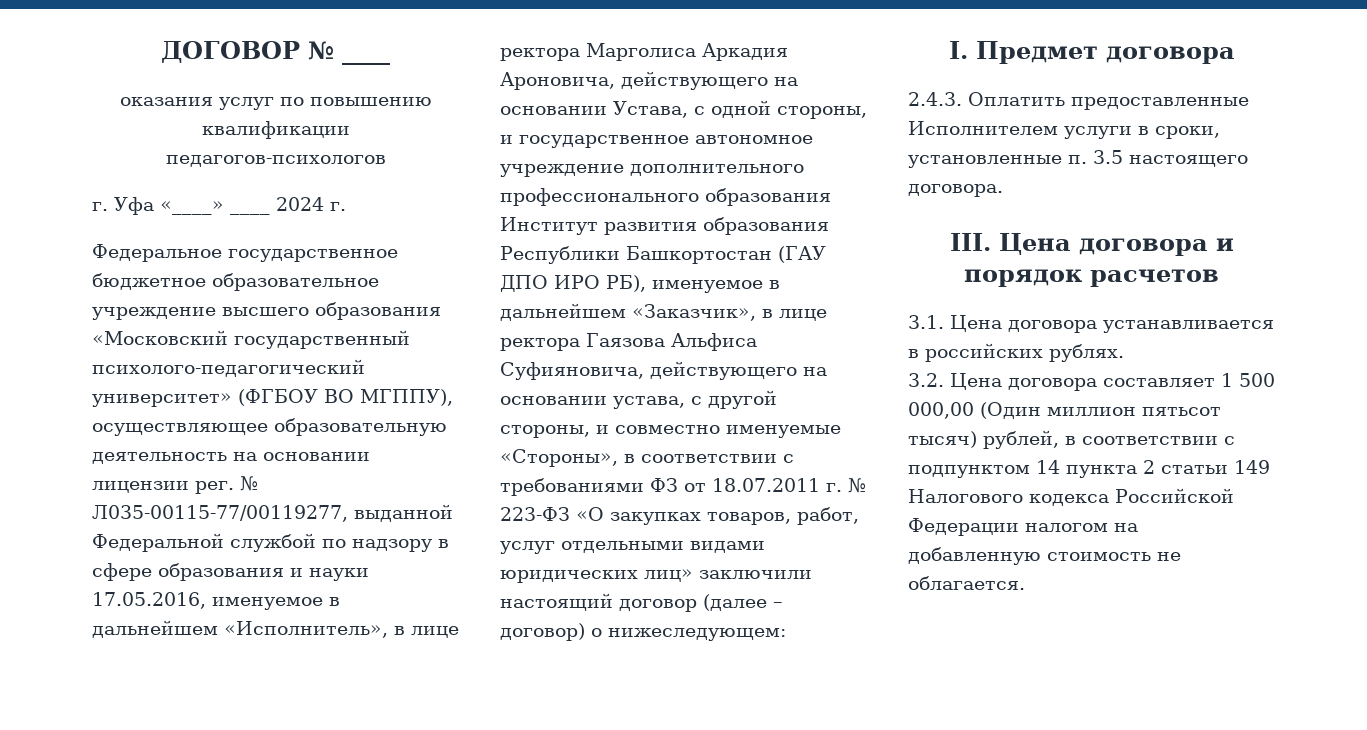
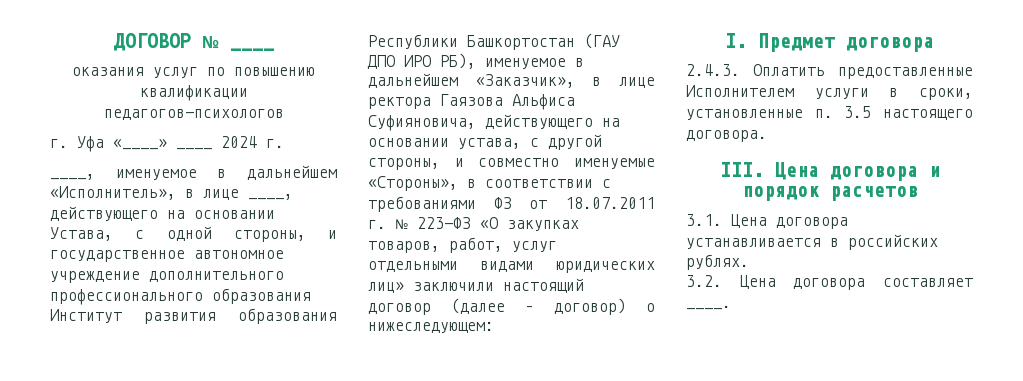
[92,244,398,262] [92,273,379,291] [92,302,441,320] [92,330,410,349] [92,359,365,377] [92,389,453,407] [92,418,447,436] [92,452,370,464] [92,476,258,494] [92,504,453,522] [92,533,449,552] [92,563,369,581] [92,592,206,609] Федеральное государственное бюджетное образовательное учреждение высшего образования «Московский государственный психолого-педагогический университет» (ФГБОУ ВО МГППУ), осуществляющее образовательную деятельность на основании лицензии рег. № Л035-00115-77/00119277, выданной Федеральной службой по надзору в сфере образования и науки 17.05.2016, -> [50,174,95,180] ____,
[500,43,788,61] [500,72,615,90] ректора Марголиса Аркадия Ароновича, -> [248,194,293,200] ____,
[1221,373,1275,387] [908,402,1221,419] [908,430,1235,449] [908,460,1270,478] [908,488,1234,506] [908,518,1138,536] [908,547,1181,565] [908,576,1025,590] 1 500 000,00 (Один миллион пятьсот тысяч) рублей, в соответствии с подпунктом 14 пункта 2 статьи 149 Налогового кодекса Российской Федерации налогом на добавленную стоимость не облагается. -> [686,305,731,310] ____.

